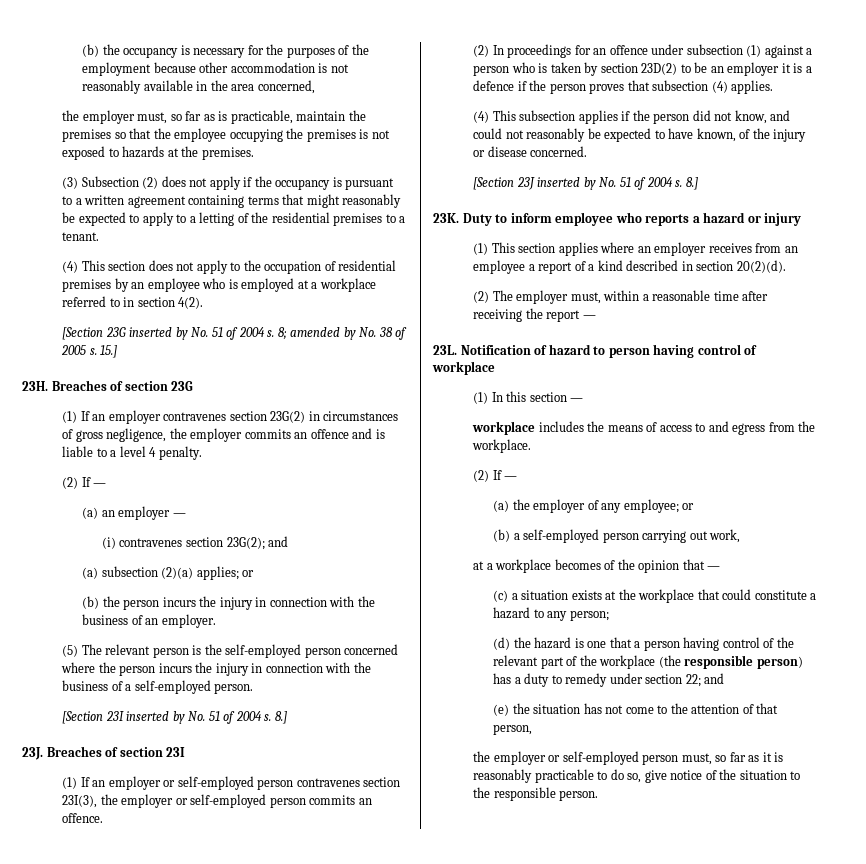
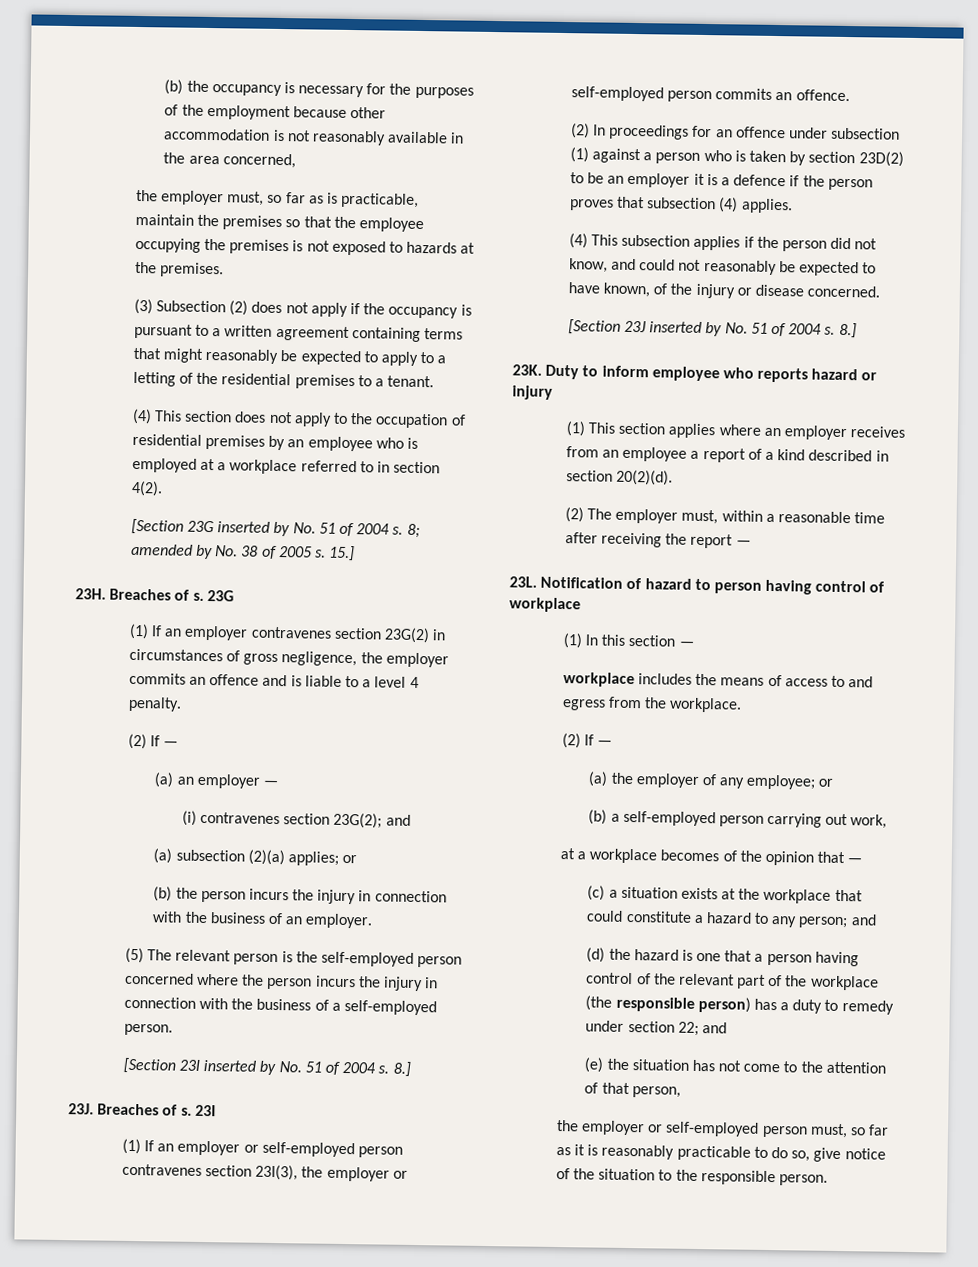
[124,381,168,391] section -> [192,592,204,601] s.
[119,747,163,757] section -> [180,1107,192,1116] s.
[692,216,700,223] a -> (809, 375) none
(609, 615) none -> [850,914,877,926] and

